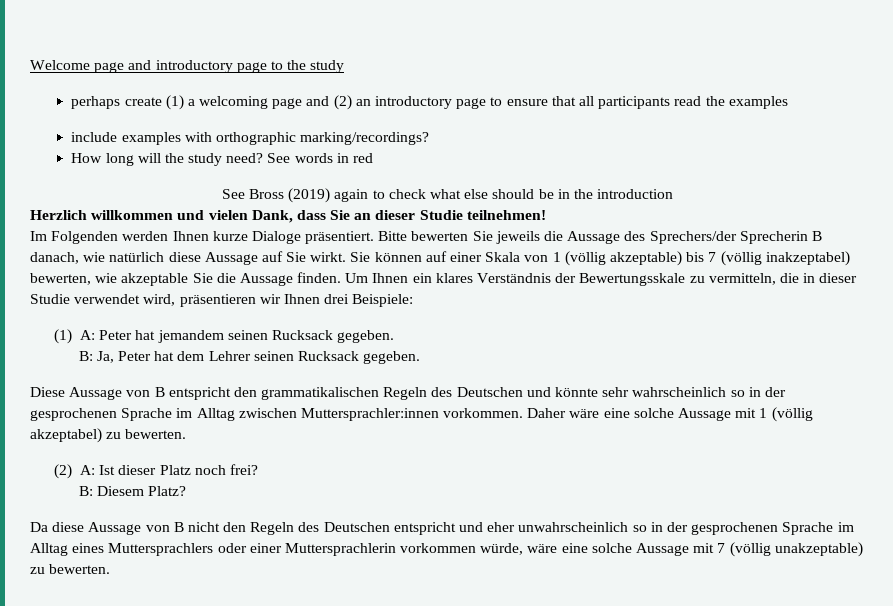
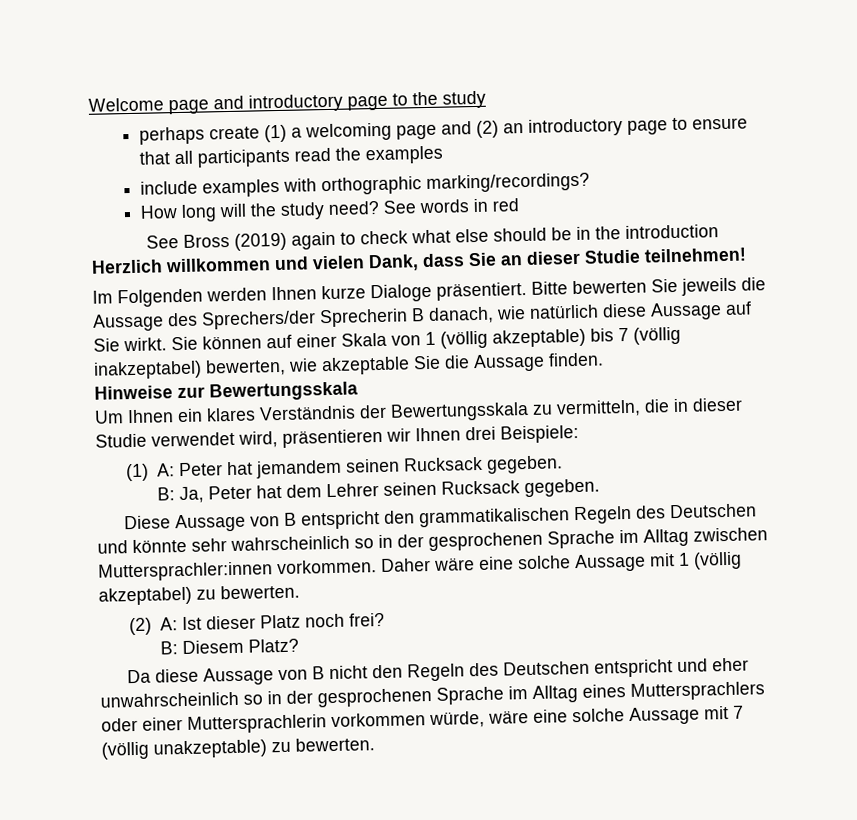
(342, 277) none -> [94,381,358,402] // Hinweise zur Bewertungsskala //
[579,273,686,286] Bewertungsskale -> [390,401,529,422] Bewertungsskala

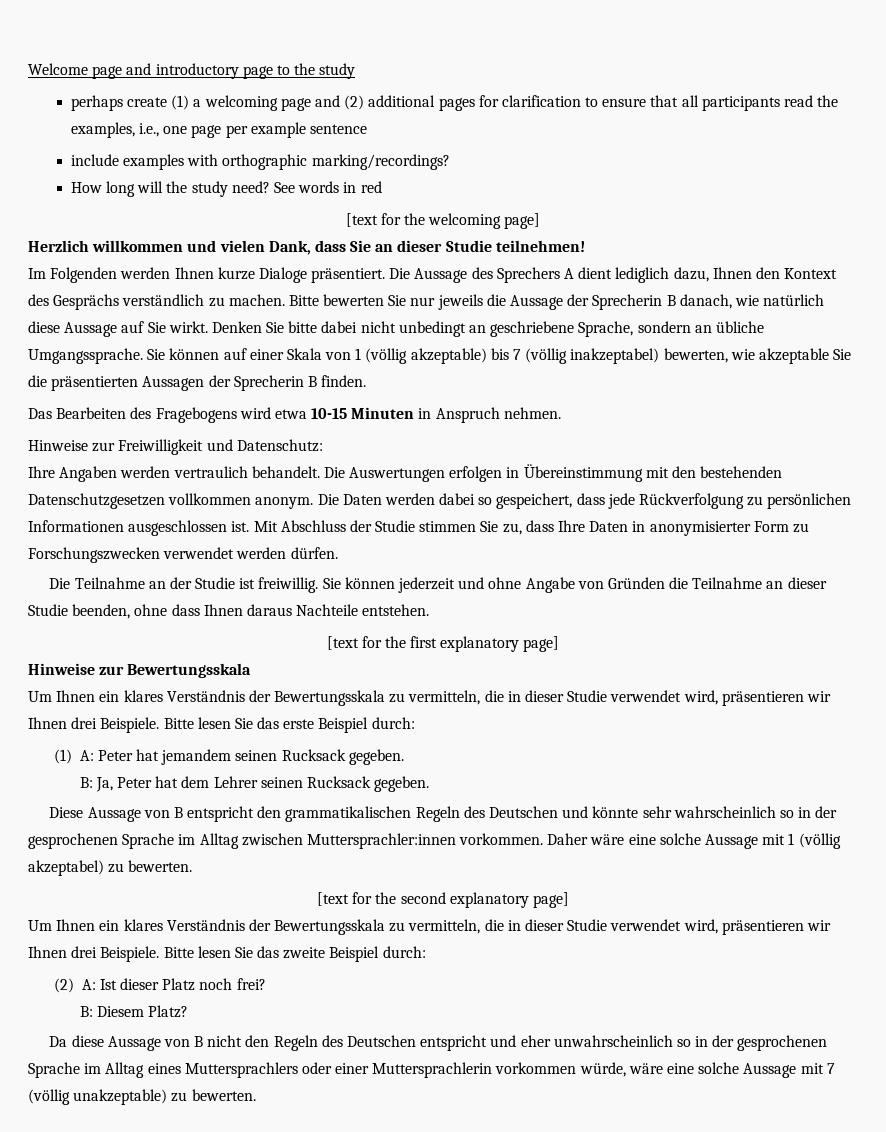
[502,118,668,137] an introductory page -> [368,95,581,111] additional pages for clarification
[364,145,443,165] examples -> [70,122,367,138] examples, i.e., one page per example sentence
[145,224,719,251] See Bross (2019) again to check what else should be in the introduction -> [345,213,541,229] [text for the welcoming page]
(527, 291) none -> [389,267,838,283] [28,294,285,310] Die Aussage des Sprechers A dient lediglich dazu, Ihnen den Kontext des Gesprächs verständlich zu machen.
(678, 285) none -> [410,297,436,306] nur
[167,310,316,330] des Sprechers/der -> [567,294,590,306] der
(167, 344) none -> [211,321,764,337] [28,348,143,364] Denken Sie bitte dabei nicht unbedingt an geschriebene Sprache, sondern an übliche Umgangssprache.
[473,352,604,373] Aussage finden. -> [51,375,367,391] [28,407,561,423] [28,439,323,455] [28,464,783,482] [28,493,852,509] [28,520,809,536] [28,547,338,563] [49,577,827,593] [28,604,430,619] [326,636,560,652] präsentierten Aussagen der Sprecherin B finden. // Das Bearbeiten des Fragebogens wird etwa 10-15 Minuten in Anspruch nehmen. // Hinweise zur Freiwilligkeit und Datenschutz: // Ihre Angaben werden vertraulich behandelt. Die Auswertungen erfolgen in Übereinstimmung mit den bestehenden Datenschutzgesetzen vollkommen anonym. Die Daten werden dabei so gespeichert, dass jede Rückverfolgung zu persönlichen Informationen ausgeschlossen ist. Mit Abschluss der Studie stimmen Sie zu, dass Ihre Daten in anonymisierter Form zu Forschungszwecken verwendet werden dürfen. // Die Teilnahme an der Studie ist freiwillig. Sie können jederzeit und ohne Angabe von Gründen die Teilnahme an dieser Studie beenden, ohne dass Ihnen daraus Nachteile entstehen. // [text for the first explanatory page]
[500,424,579,444] Beispiele: -> [100,717,415,733] Beispiele. Bitte lesen Sie das erste Beispiel durch:
(300, 592) none -> [317,892,569,908] [28,919,831,935] [28,946,426,962] // [text for the second explanatory page] // Um Ihnen ein klares Verständnis der Bewertungsskala zu vermitteln, die in dieser Studie verwendet wird, präsentieren wir Ihnen drei Beispiele. Bitte lesen Sie das zweite Beispiel durch:

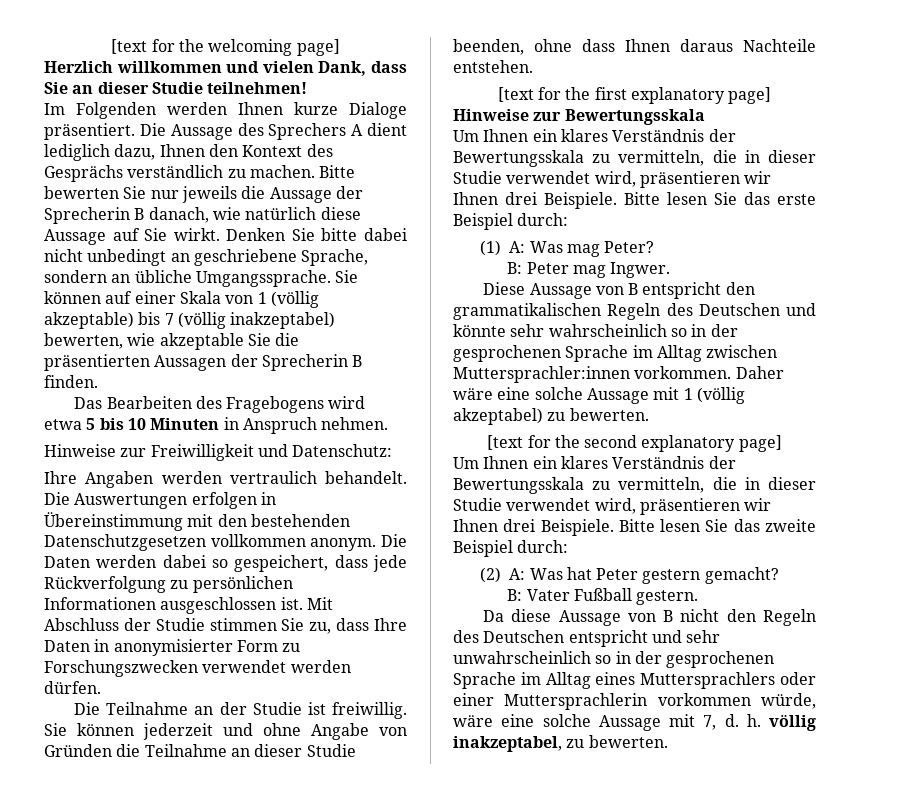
[28,63,356,79] [70,95,839,111] [70,122,367,138] [70,154,450,170] [70,181,382,197] Welcome page and introductory page to the study // perhaps create (1) a welcoming page and (2) additional pages for clarification to ensure that all participants read the examples, i.e., one page per example sentence // include examples with orthographic marking/recordings? // How long will the study need? See words in red // -> (111, 46) none
[311,408,348,419] 10-15 -> [86,418,146,430] 5 bis 10
[97,749,404,765] [79,776,430,792] Peter hat jemandem seinen Rucksack gegeben. // B: Ja, Peter hat dem Lehrer seinen Rucksack gegeben. -> [529,241,655,257] [507,262,671,278] Was mag Peter? // B: Peter mag Ingwer.
[99,978,266,991] [79,1005,189,1018] Ist dieser Platz noch frei? // B: Diesem Platz? -> [529,567,779,584] [507,588,699,605] Was hat Peter gestern gemacht? // B: Vater Fußball gestern.
[520,1035,551,1047] eher -> [686,630,721,643] sehr
[826,1063,835,1074] [28,1089,168,1105] 7 (völlig unakzeptable) -> [703,714,816,731] [453,736,562,752] 7, d. h. völlig inakzeptabel,

